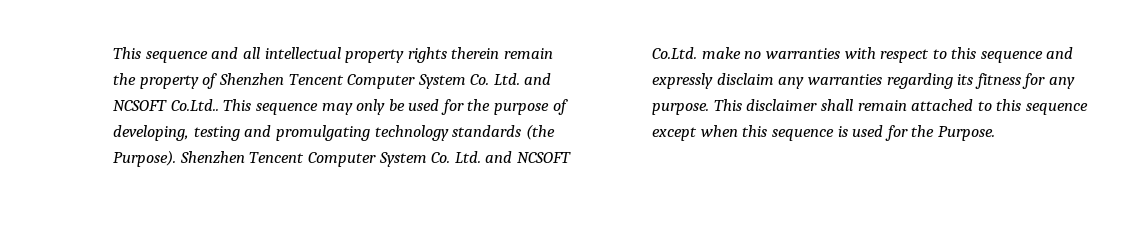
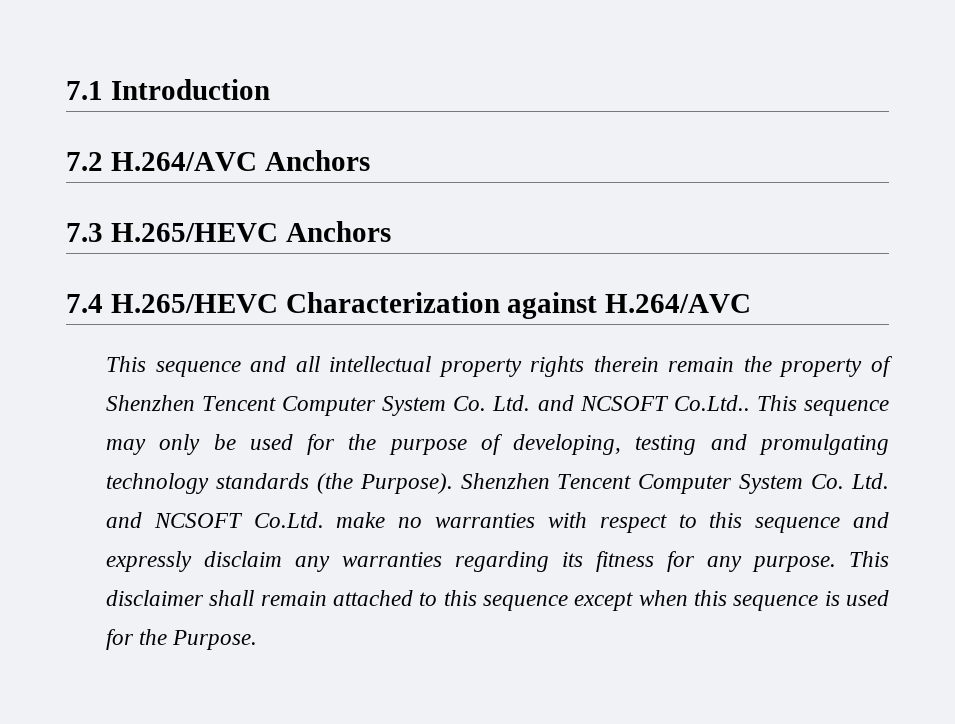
(113, 53) none -> [66,79,270,100] [66,150,370,171] [66,221,391,242] [66,292,752,319] 7.1 Introduction // 7.2 H.264/AVC Anchors // 7.3 H.265/HEVC Anchors // 7.4 H.265/HEVC Characterization against H.264/AVC //

